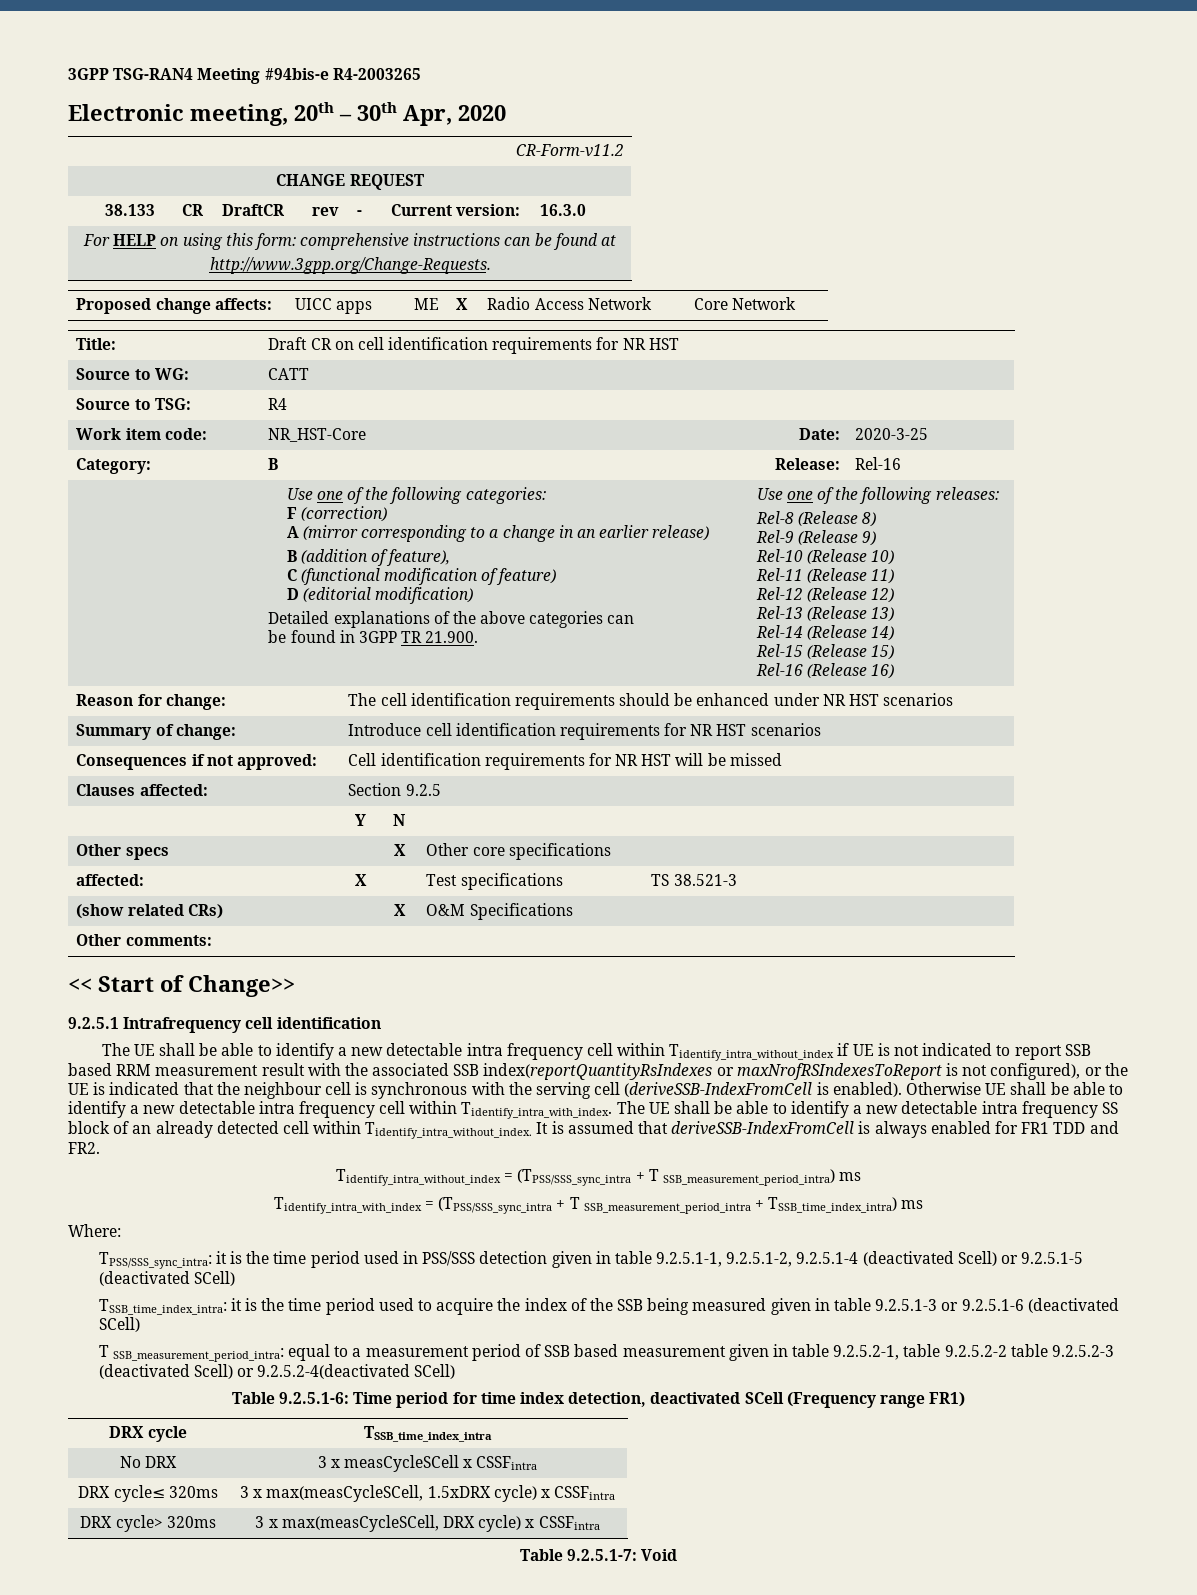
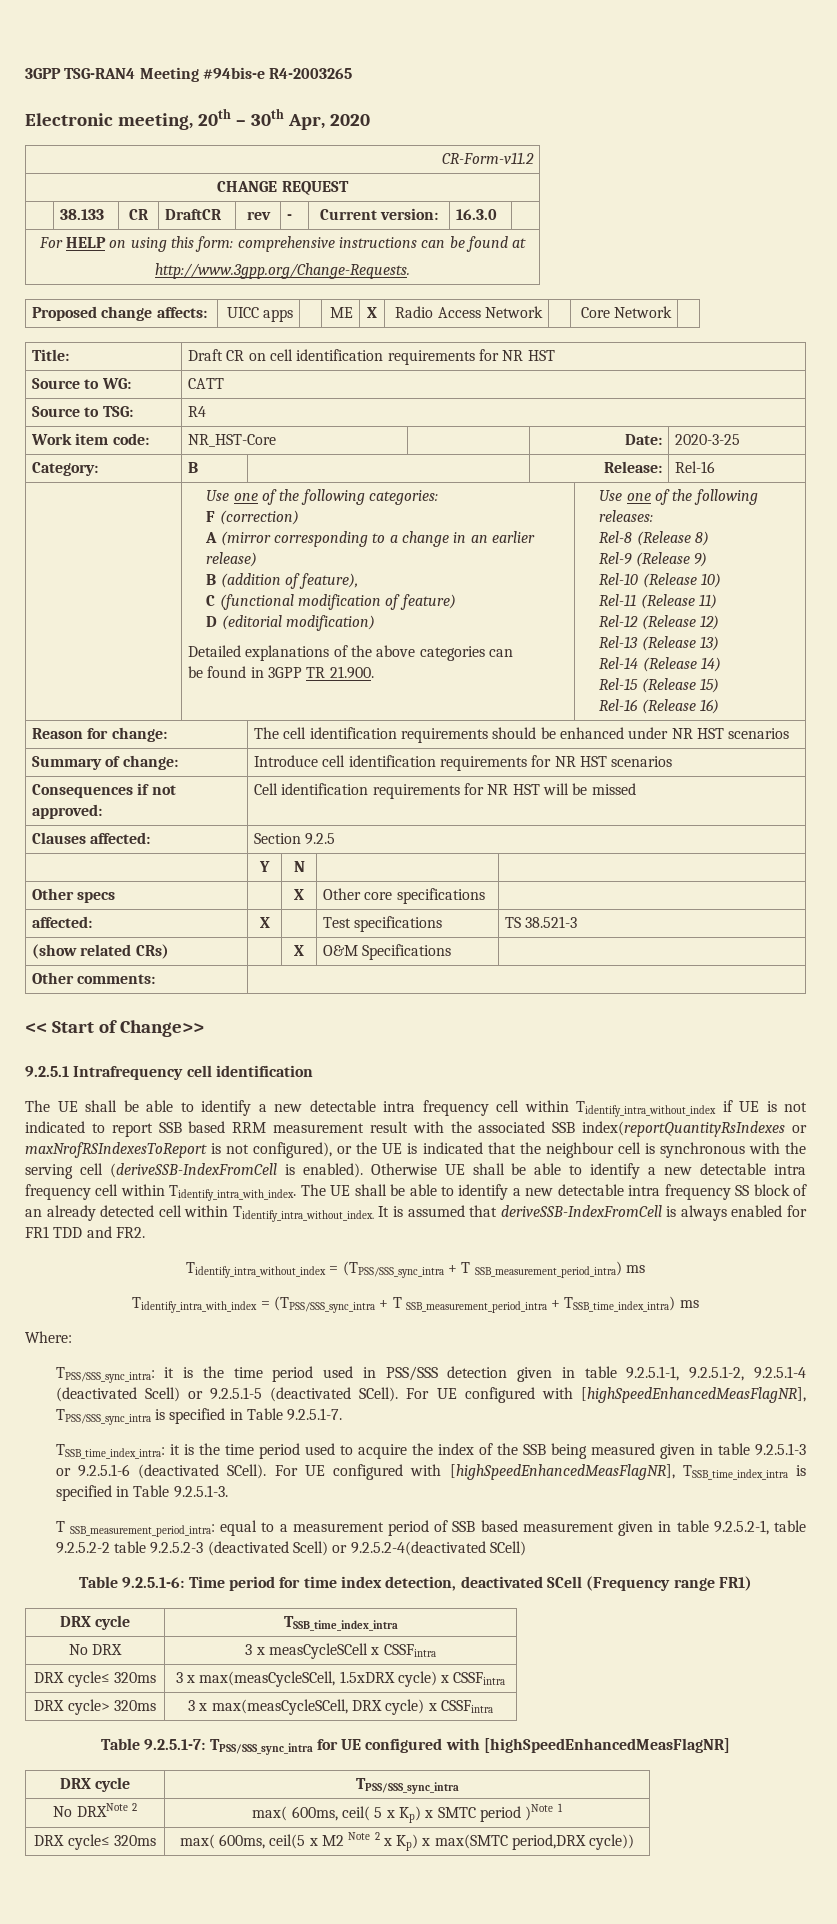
[193,1271,235,1286] SCell) -> [359,1387,806,1403] [55,1408,343,1425] SCell). For UE configured with [highSpeedEnhancedMeasFlagNR], TPSS/SSS_sync_intra is specified in Table 9.2.5.1-7.
[98,1317,140,1332] SCell) -> [227,1464,807,1480] [55,1485,228,1501] SCell). For UE configured with [highSpeedEnhancedMeasFlagNR], TSSB_time_index_intra is specified in Table 9.2.5.1-3.
[641,1549,678,1561] Void -> [209,1738,731,1755] [59,1777,131,1792] [355,1778,459,1794] [53,1803,137,1817] [252,1803,563,1823] [34,1834,156,1850] [179,1832,635,1851] TPSS/SSS_sync_intra for UE configured with [highSpeedEnhancedMeasFlagNR] // DRX cycle | TPSS/SSS_sync_intra // No DRXNote 2 | max( 600ms, ceil( 5 x Kp) x SMTC period )Note 1 // DRX cycle≤ 320ms | max( 600ms, ceil(5 x M2 Note 2 x Kp) x max(SMTC period,DRX cycle))

